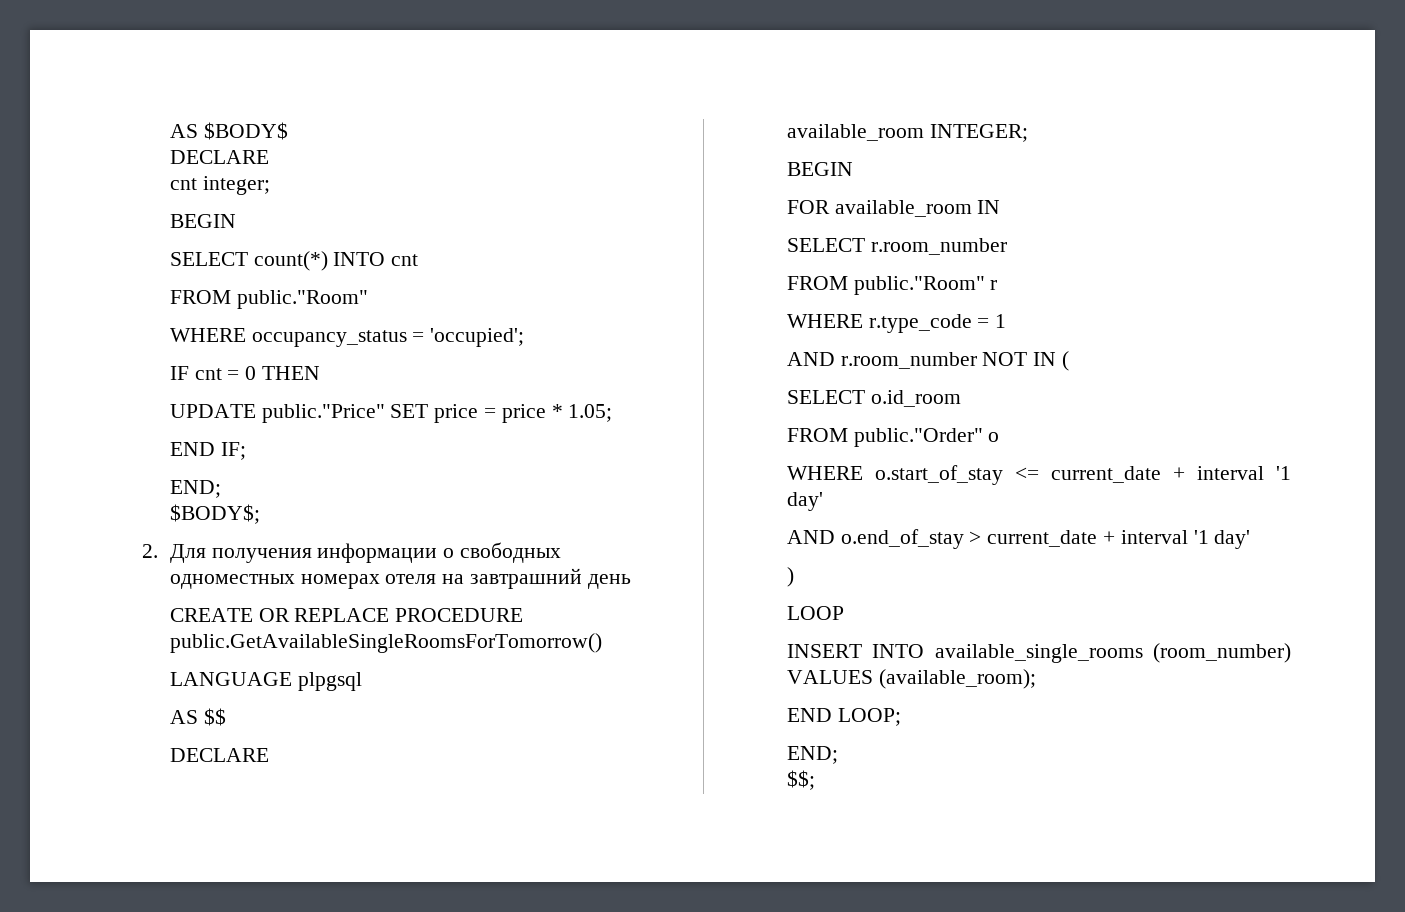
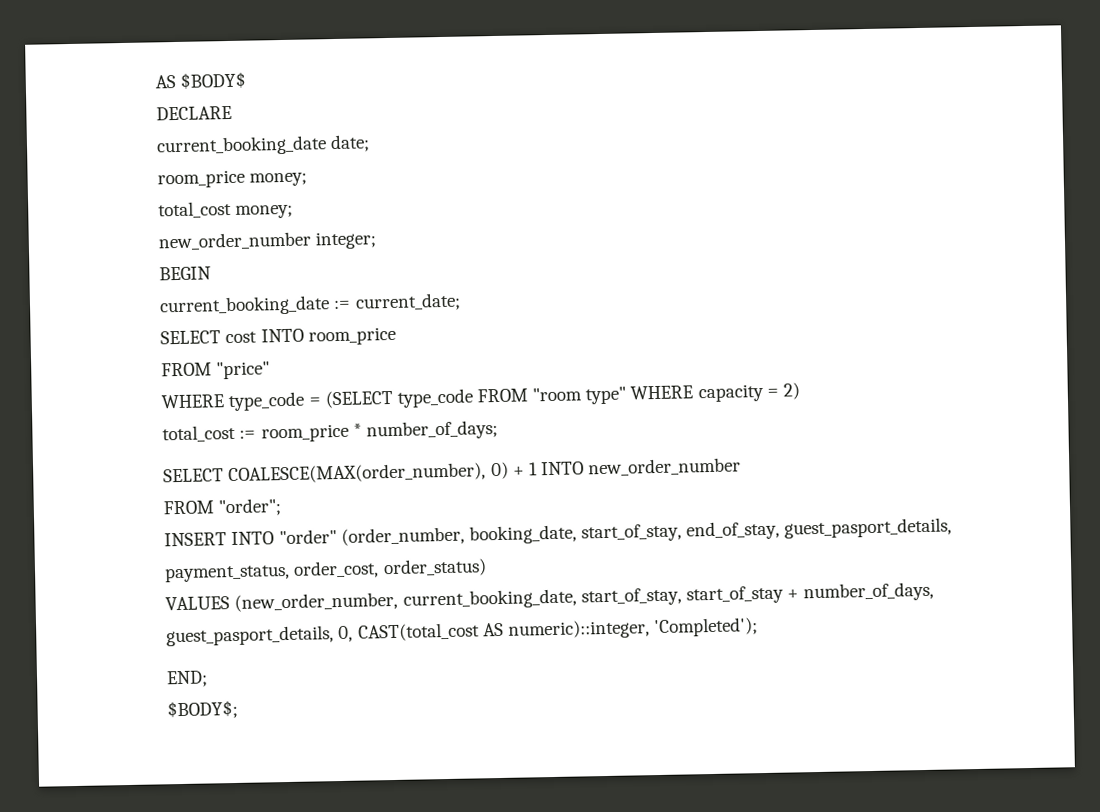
[169,176,270,195] [169,214,236,228] [169,251,419,271] [169,290,368,309] [169,328,525,347] [169,366,321,380] [169,404,613,423] [169,442,246,460] [169,480,221,498] [169,504,260,524] [141,542,562,563] [169,568,631,589] [169,608,524,622] [169,633,602,653] [169,672,362,691] [169,708,226,726] [169,748,269,762] [786,124,1028,142] [786,162,853,176] [786,200,1001,217] [786,238,1007,255] [786,276,998,295] [786,314,1007,333] [786,351,1070,371] [786,390,961,407] [786,428,1000,447] [786,465,1291,485] [786,492,823,511] [786,529,1251,549] [786,567,794,587] [786,606,844,620] [786,643,1291,663] [786,669,1036,689] [786,708,901,726] [786,746,838,764] [786,770,815,790] cnt integer; // BEGIN // SELECT count(*) INTO cnt // FROM public."Room" // WHERE occupancy_status = 'occupied'; // IF cnt = 0 THEN // UPDATE public."Price" SET price = price * 1.05; // END IF; // END; // $BODY$; // 2. Для получения информации о свободных одноместных номерах отеля на завтрашний день // CREATE OR REPLACE PROCEDURE public.GetAvailableSingleRoomsForTomorrow() // LANGUAGE plpgsql // AS $$ // DECLARE // available_room INTEGER; // BEGIN // FOR available_room IN // SELECT r.room_number // FROM public."Room" r // WHERE r.type_code = 1 // AND r.room_number NOT IN ( // SELECT o.id_room // FROM public."Order" o // WHERE o.start_of_stay <= current_date + interval '1 day' // AND o.end_of_stay > current_date + interval '1 day' // ) // LOOP // INSERT INTO available_single_rooms (room_number) VALUES (available_room); // END LOOP; // END; // $$; -> [156,134,371,157] [157,169,308,189] [158,200,294,219] [158,231,377,251] [159,266,212,281] [159,292,461,317] [160,326,396,346] [161,361,271,380] [161,382,800,412] [162,419,498,443] [163,457,742,485] [163,498,283,517] [164,517,953,547] [164,558,487,583] [165,581,935,612] [166,617,759,647] [166,670,209,688] [167,699,239,720] current_booking_date date; // room_price money; // total_cost money; // new_order_number integer; // BEGIN // current_booking_date := current_date; // SELECT cost INTO room_price // FROM "price" // WHERE type_code = (SELECT type_code FROM "room type" WHERE capacity = 2) // total_cost := room_price * number_of_days; // SELECT COALESCE(MAX(order_number), 0) + 1 INTO new_order_number // FROM "order"; // INSERT INTO "order" (order_number, booking_date, start_of_stay, end_of_stay, guest_pasport_details, payment_status, order_cost, order_status) // VALUES (new_order_number, current_booking_date, start_of_stay, start_of_stay + number_of_days, guest_pasport_details, 0, CAST(total_cost AS numeric)::integer, 'Completed'); // END; // $BODY$;

